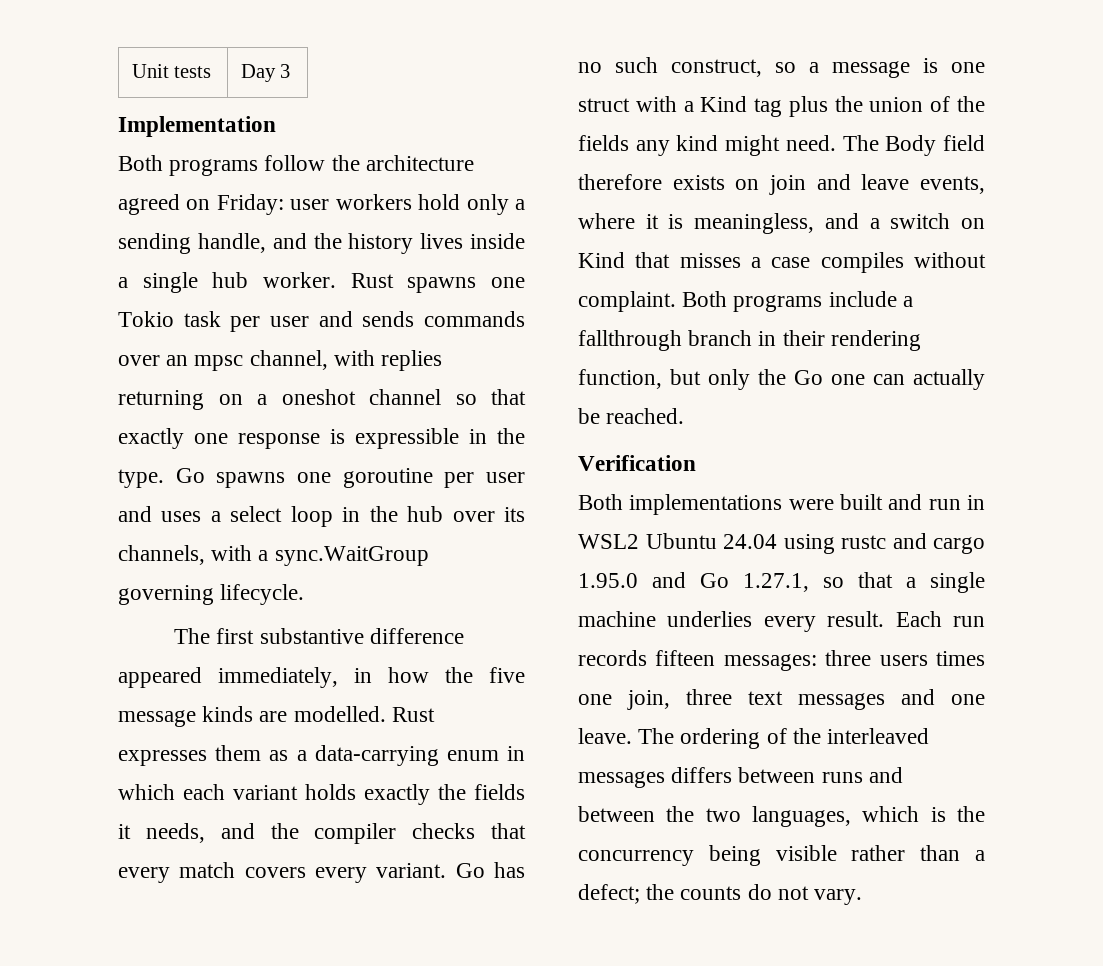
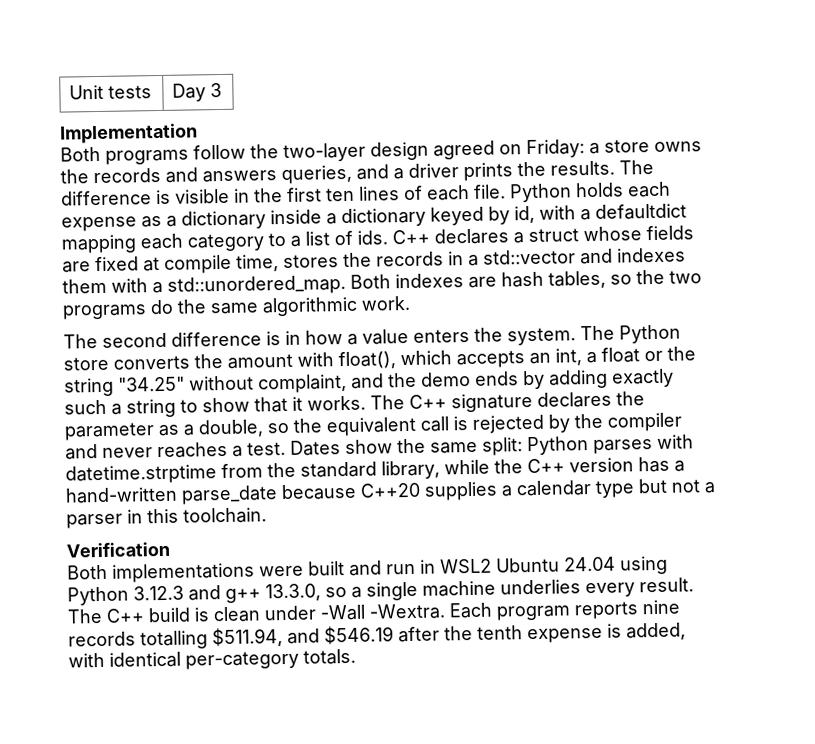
[365,155,474,171] architecture -> [283,141,429,162] two-layer design
[290,194,525,215] [118,233,525,254] [118,272,525,293] [118,311,525,332] [118,350,443,371] [118,389,526,410] [118,428,525,449] [118,468,525,488] [118,506,525,527] [118,545,429,566] [118,584,305,605] [174,628,464,644] [118,667,525,688] [118,706,435,727] [118,745,525,766] [118,784,525,805] [118,823,526,844] [118,862,525,883] [578,57,985,78] [578,96,985,117] [578,135,985,156] [578,174,985,195] [578,213,985,234] [578,252,986,273] [578,291,913,312] [578,330,921,351] [578,369,985,390] [578,408,685,424] user workers hold only a sending handle, and the history lives inside a single hub worker. Rust spawns one Tokio task per user and sends commands over an mpsc channel, with replies returning on a oneshot channel so that exactly one response is expressible in the type. Go spawns one goroutine per user and uses a select loop in the hub over its channels, with a sync.WaitGroup governing lifecycle. // The first substantive difference appeared immediately, in how the five message kinds are modelled. Rust expresses them as a data-carrying enum in which each variant holds exactly the fields it needs, and the compiler checks that every match covers every variant. Go has no such construct, so a message is one struct with a Kind tag plus the union of the fields any kind might need. The Body field therefore exists on join and leave events, where it is meaningless, and a switch on Kind that misses a case compiles without complaint. Both programs include a fallthrough branch in their rendering function, but only the Go one can actually be reached. -> [589,139,702,155] [60,159,654,185] [61,181,671,206] [61,203,687,232] [61,225,694,254] [62,247,686,274] [62,269,702,296] [62,295,410,320] [63,324,681,349] [63,346,696,371] [64,368,674,397] [64,391,645,418] [64,412,682,441] [65,434,694,460] [65,456,685,485] [65,478,716,505] [66,507,267,529] a store owns the records and answers queries, and a driver prints the results. The difference is visible in the first ten lines of each file. Python holds each expense as a dictionary inside a dictionary keyed by id, with a defaultdict mapping each category to a list of ids. C++ declares a struct whose fields are fixed at compile time, stores the records in a std::vector and indexes them with a std::unordered_map. Both indexes are hash tables, so the two programs do the same algorithmic work. // The second difference is in how a value enters the system. The Python store converts the amount with float(), which accepts an int, a float or the string "34.25" without complaint, and the demo ends by adding exactly such a string to show that it works. The C++ signature declares the parameter as a double, so the equivalent call is rejected by the compiler and never reaches a test. Dates show the same split: Python parses with datetime.strptime from the standard library, while the C++ version has a hand-written parse_date because C++20 supplies a calendar type but not a parser in this toolchain.
[841,533,985,554] [578,572,893,592] rustc and cargo 1.95.0 and Go 1.27.1, so that -> [67,583,347,606] Python 3.12.3 and g++ 13.3.0, so
[895,611,985,627] [578,650,985,671] [578,689,985,710] [578,728,930,749] [578,767,903,788] [578,806,985,827] [578,845,985,866] [578,884,863,905] Each run records fifteen messages: three users times one join, three text messages and one leave. The ordering of the interleaved messages differs between runs and between the two languages, which is the concurrency being visible rather than a defect; the counts do not vary. -> [67,599,680,624] [68,622,686,650] [68,648,356,670] The C++ build is clean under -Wall -Wextra. Each program reports nine records totalling $511.94, and $546.19 after the tenth expense is added, with identical per-category totals.

